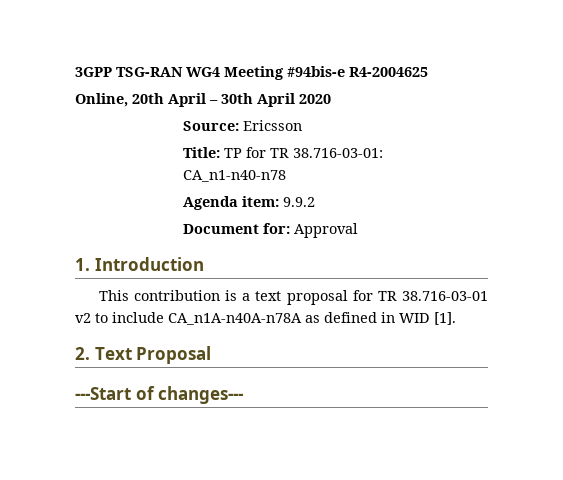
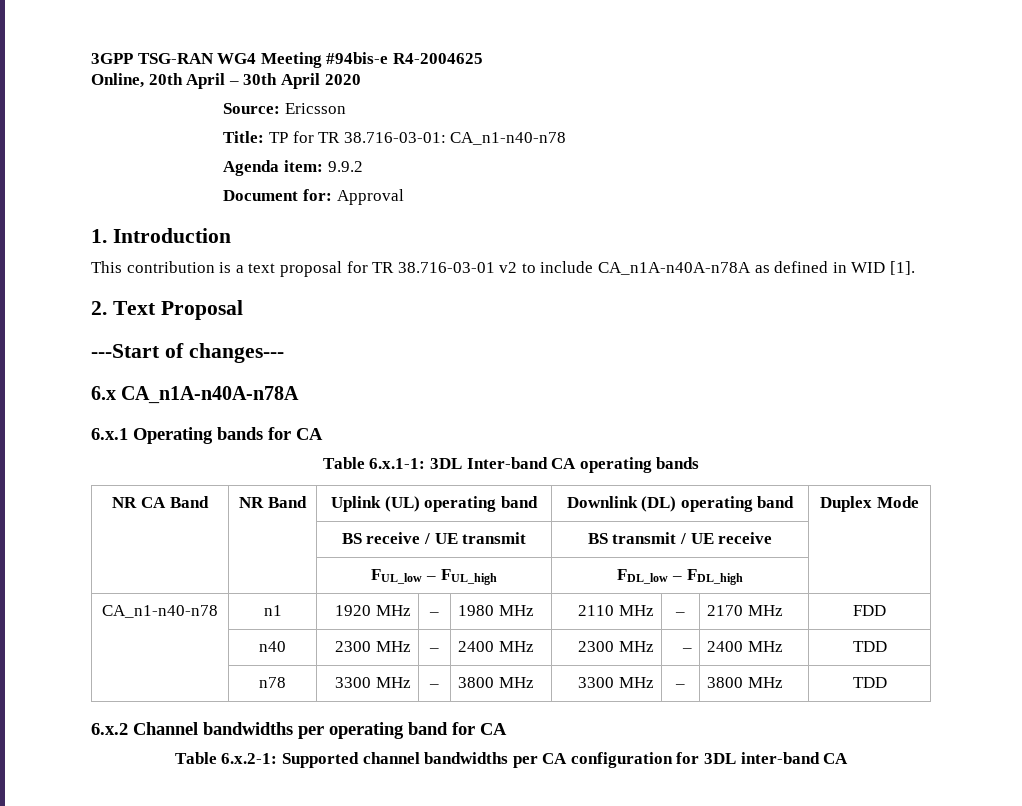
(244, 395) none -> [91,386,300,404] [91,427,323,444] [322,457,700,473] [112,496,209,508] [239,496,307,508] [331,496,538,512] [566,496,795,512] [820,496,919,512] [341,532,527,544] [587,532,773,544] [371,569,497,585] [617,569,743,585] [102,605,218,618] [263,605,282,616] [335,605,412,616] [429,612,439,616] [457,605,534,616] [578,605,655,616] [675,612,685,616] [706,605,783,616] [853,605,886,616] [259,641,286,652] [335,641,412,652] [429,648,439,652] [457,641,534,652] [578,641,655,652] [682,648,693,652] [706,641,783,652] [852,641,887,652] [259,677,286,688] [335,677,412,688] [429,684,439,688] [457,677,534,688] [578,677,655,688] [675,684,685,688] [706,677,783,688] [852,677,887,688] [91,722,507,739] [174,752,849,768] // 6.x CA_n1A-n40A-n78A // 6.x.1 Operating bands for CA // Table 6.x.1-1: 3DL Inter-band CA operating bands // NR CA Band | NR Band | Uplink (UL) operating band | Downlink (DL) operating band | Duplex Mode // | | BS receive / UE transmit | BS transmit / UE receive | // | | FUL_low – FUL_high | FDL_low – FDL_high | // CA_n1-n40-n78 | n1 | 1920 MHz | – | 1980 MHz | 2110 MHz | – | 2170 MHz | FDD // | n40 | 2300 MHz | – | 2400 MHz | 2300 MHz | – | 2400 MHz | TDD // | n78 | 3300 MHz | – | 3800 MHz | 3300 MHz | – | 3800 MHz | TDD // 6.x.2 Channel bandwidths per operating band for CA // Table 6.x.2-1: Supported channel bandwidths per CA configuration for 3DL inter-band CA

